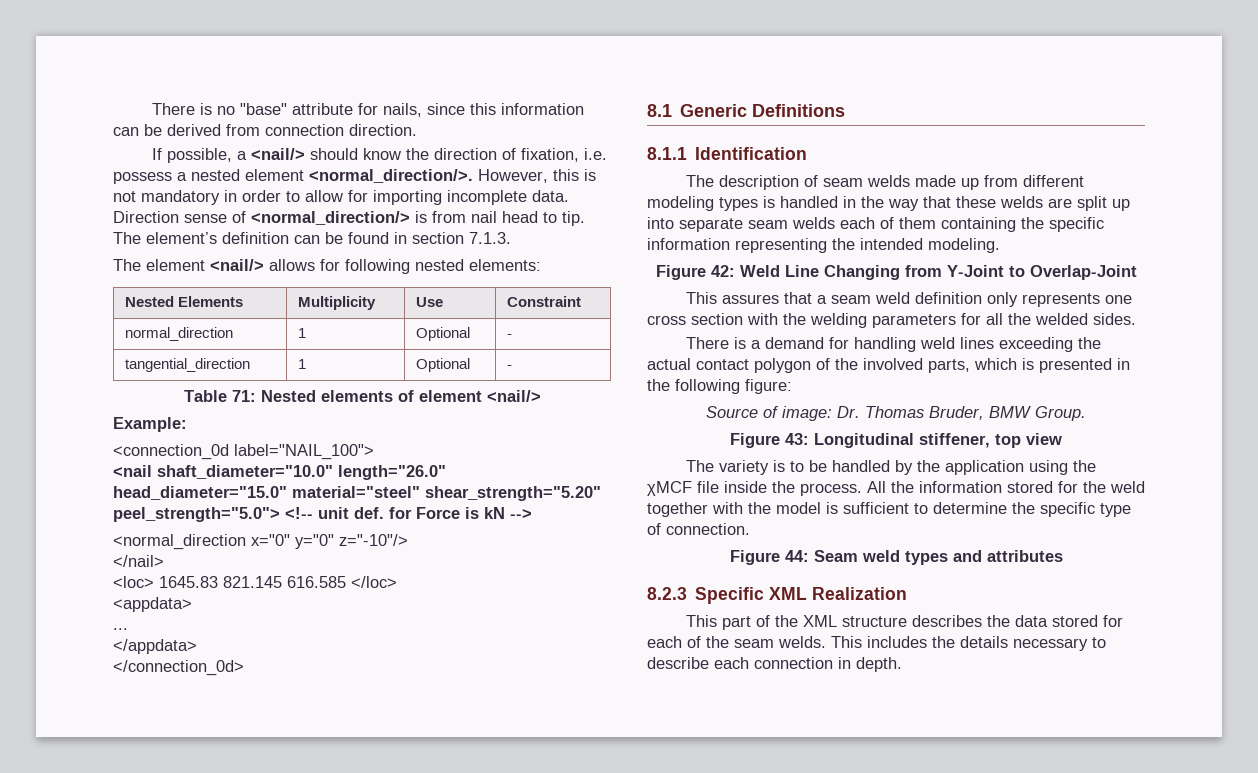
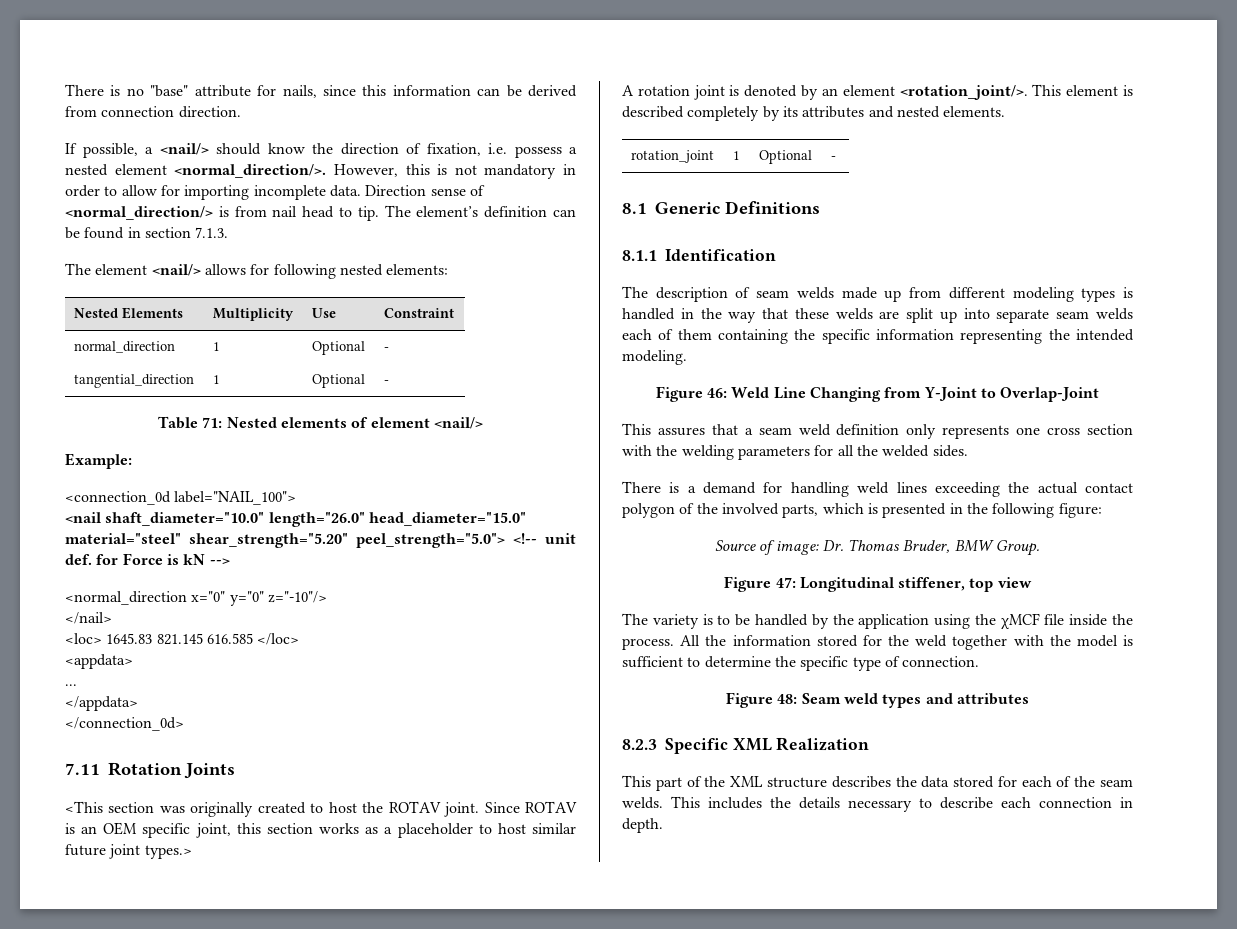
(244, 668) none -> [65,762,235,779] [65,801,577,817] [65,822,576,838] [65,844,192,859] [622,84,1133,100] [622,106,1006,121] [631,150,715,163] [733,151,741,160] [759,150,813,164] [831,156,837,160] // 7.11 Rotation Joints // <This section was originally created to host the ROTAV joint. Since ROTAV is an OEM specific joint, this section works as a placeholder to host similar future joint types.> // A rotation joint is denoted by an element <rotation_joint/>. This element is described completely by its attributes and nested elements. // rotation_joint | 1 | Optional | -
[710,265,735,277] 42: -> [707,388,728,398] 46:
[785,433,809,445] 43: -> [775,577,796,588] 47:
[784,550,809,562] 44: -> [777,694,798,704] 48:

